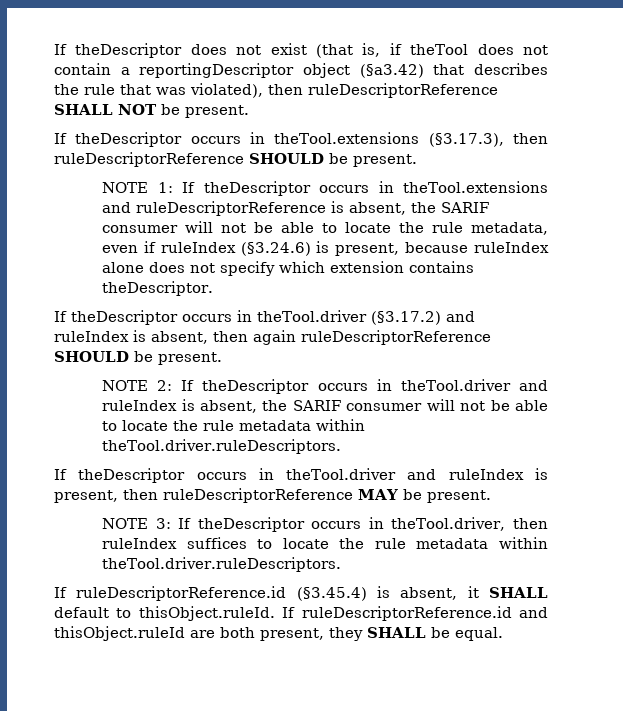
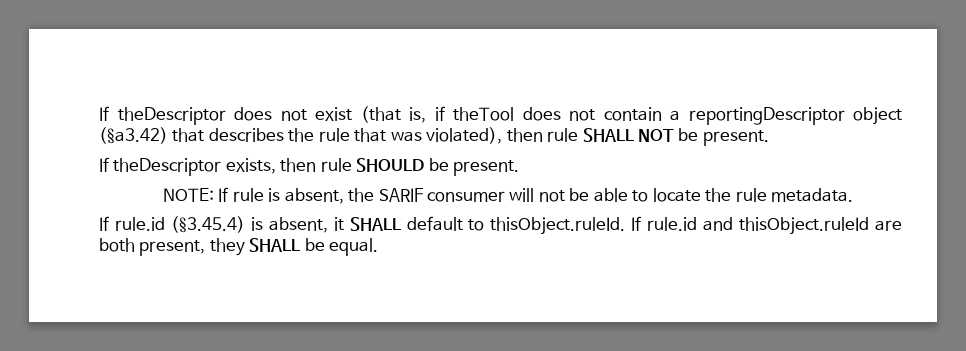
[308,83,498,98] ruleDescriptorReference -> [547,128,579,142] rule
[190,132,548,147] [54,152,417,167] [102,181,549,196] [102,201,327,216] occurs in theTool.extensions (§3.17.3), then ruleDescriptorReference SHOULD be present. // NOTE 1: If theDescriptor occurs in theTool.extensions and ruleDescriptorReference -> [225,158,520,176] [162,187,264,202] exists, then rule SHOULD be present. // NOTE: If rule
[471,222,549,235] [102,241,549,256] [102,261,475,276] [102,281,214,296] [54,310,475,325] [54,330,491,345] [54,351,222,365] [102,379,548,394] [102,399,548,413] [102,419,366,431] [102,439,342,454] [54,468,548,483] [54,488,491,503] [102,517,548,532] [102,537,548,549] [102,557,342,572] [54,586,287,601] metadata, even if ruleIndex (§3.24.6) is present, because ruleIndex alone does not specify which extension contains theDescriptor. // If theDescriptor occurs in theTool.driver (§3.17.2) and ruleIndex is absent, then again ruleDescriptorReference SHOULD be present. // NOTE 2: If theDescriptor occurs in theTool.driver and ruleIndex is absent, the SARIF consumer will not be able to locate the rule metadata within theTool.driver.ruleDescriptors. // If theDescriptor occurs in theTool.driver and ruleIndex is present, then ruleDescriptorReference MAY be present. // NOTE 3: If theDescriptor occurs in theTool.driver, then ruleIndex suffices to locate the rule metadata within theTool.driver.ruleDescriptors. // If ruleDescriptorReference.id -> [771,188,854,202] [99,216,165,231] metadata. // If rule.id
[301,606,512,621] ruleDescriptorReference.id -> [647,217,698,231] rule.id

